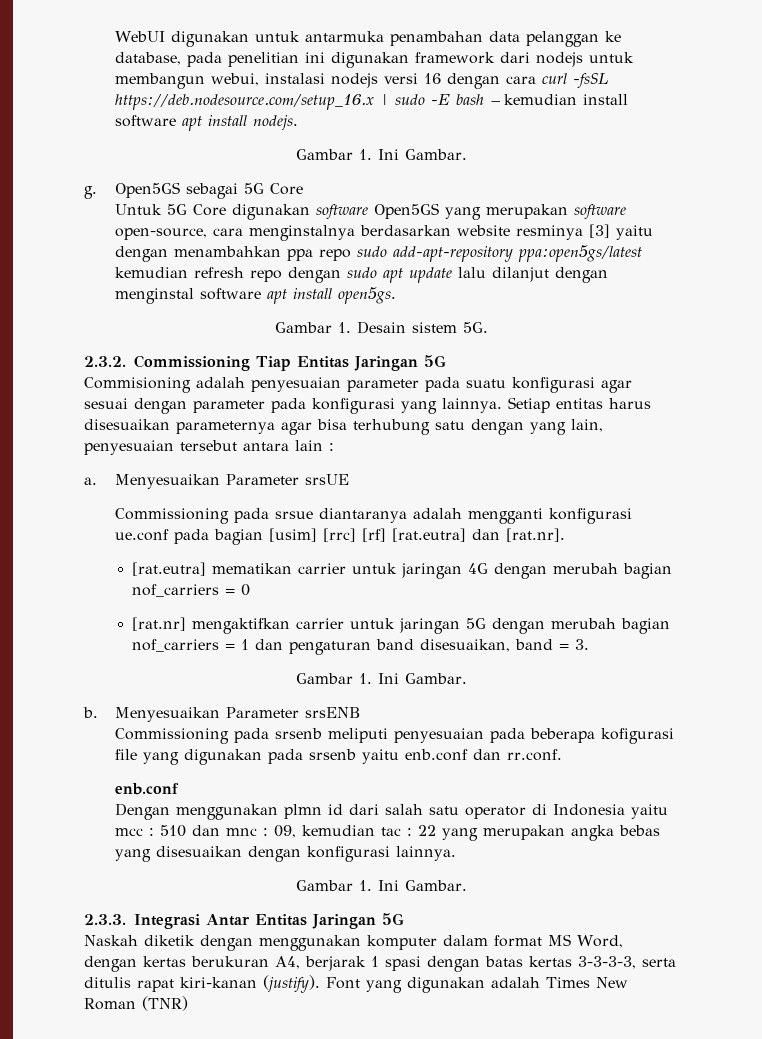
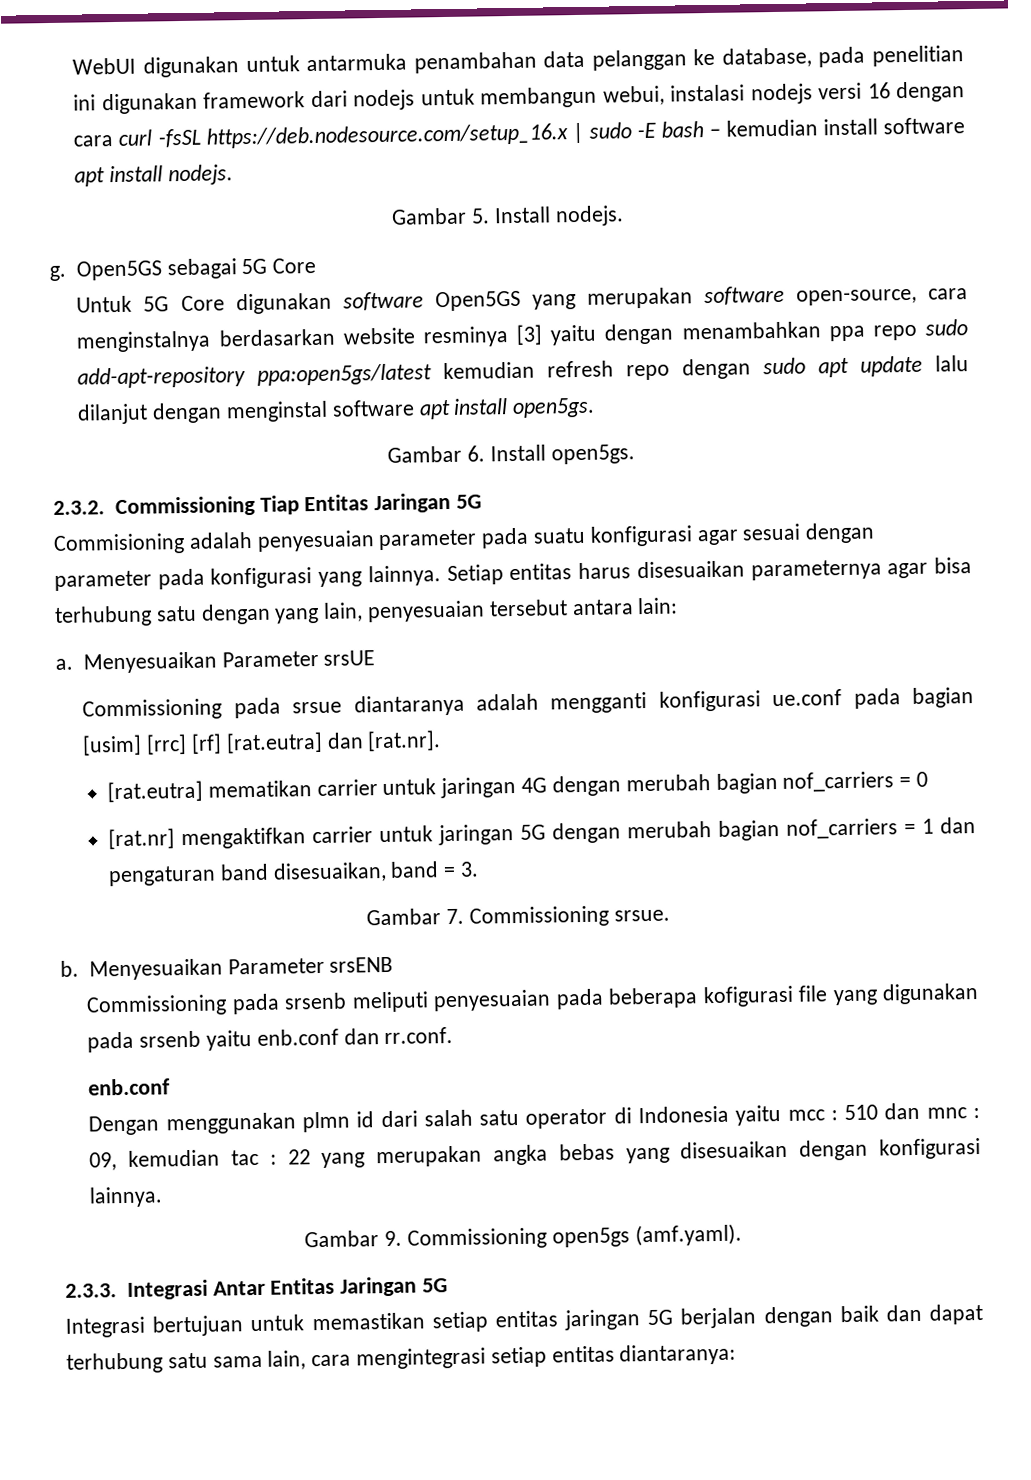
[358,149,467,160] 1. Ini Gambar. -> [471,205,624,227] 5. Install nodejs.
[337,321,488,334] 1. Desain sistem 5G. -> [467,444,635,465] 6. Install open5gs.
[295,440,334,451] lain : -> [637,597,679,615] lain:
[358,673,467,684] 1. Ini Gambar. -> [446,905,670,928] 7. Commissioning srsue.
[358,880,467,891] 1. Ini Gambar. -> [384,1223,742,1250] 9. Commissioning open5gs (amf.yaml).
[84,934,623,951] [84,956,676,972] [84,975,628,993] [84,996,188,1011] Naskah diketik dengan menggunakan komputer dalam format MS Word, dengan kertas berukuran A4, berjarak 1 spasi dengan batas kertas 3-3-3-3, serta ditulis rapat kiri-kanan (justify). Font yang digunakan adalah Times New Roman (TNR) -> [65,1303,983,1338] [66,1343,737,1374] Integrasi bertujuan untuk memastikan setiap entitas jaringan 5G berjalan dengan baik dan dapat terhubung satu sama lain, cara mengintegrasi setiap entitas diantaranya:

